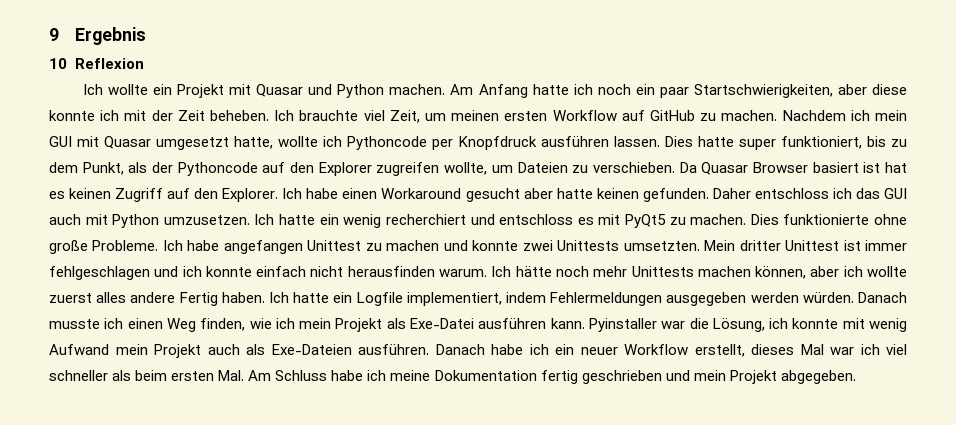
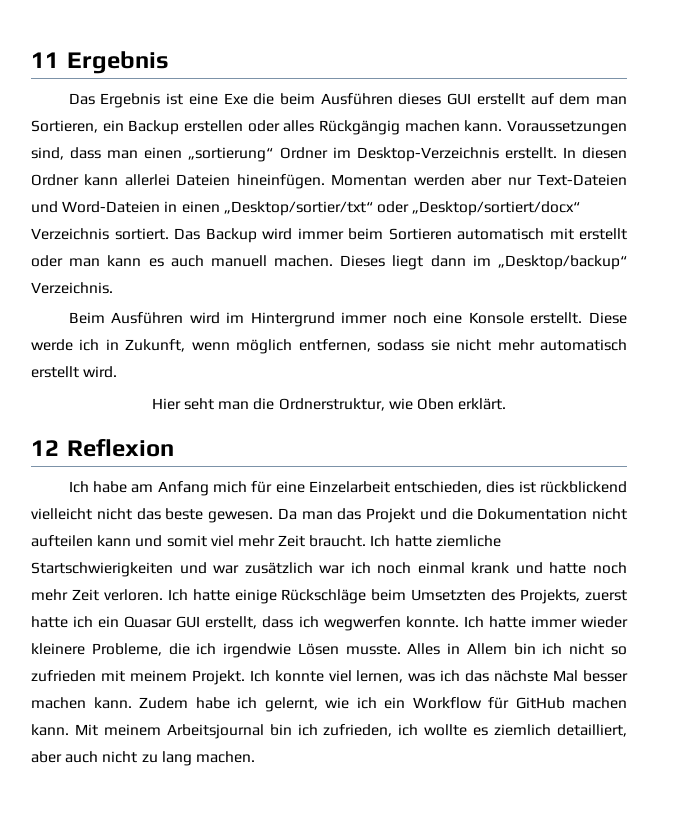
[49,28,59,41] 9 -> [31,52,59,68] 11
[49,58,144,69] [82,84,908,98] [49,110,908,123] [49,136,907,150] [49,162,908,176] [49,188,908,202] [49,214,907,228] [49,240,908,254] [49,266,907,280] [49,292,907,306] [49,318,907,332] [49,344,907,358] [49,370,856,384] 10 Reflexion // Ich wollte ein Projekt mit Quasar und Python machen. Am Anfang hatte ich noch ein paar Startschwierigkeiten, aber diese konnte ich mit der Zeit beheben. Ich brauchte viel Zeit, um meinen ersten Workflow auf GitHub zu machen. Nachdem ich mein GUI mit Quasar umgesetzt hatte, wollte ich Pythoncode per Knopfdruck ausführen lassen. Dies hatte super funktioniert, bis zu dem Punkt, als der Pythoncode auf den Explorer zugreifen wollte, um Dateien zu verschieben. Da Quasar Browser basiert ist hat es keinen Zugriff auf den Explorer. Ich habe einen Workaround gesucht aber hatte keinen gefunden. Daher entschloss ich das GUI auch mit Python umzusetzen. Ich hatte ein wenig recherchiert und entschloss es mit PyQt5 zu machen. Dies funktionierte ohne große Probleme. Ich habe angefangen Unittest zu machen und konnte zwei Unittests umsetzten. Mein dritter Unittest ist immer fehlgeschlagen und ich konnte einfach nicht herausfinden warum. Ich hätte noch mehr Unittests machen können, aber ich wollte zuerst alles andere Fertig haben. Ich hatte ein Logfile implementiert, indem Fehlermeldungen ausgegeben werden würden. Danach musste ich einen Weg finden, wie ich mein Projekt als Exe-Datei ausführen kann. Pyinstaller war die Lösung, ich konnte mit wenig Aufwand mein Projekt auch als Exe-Dateien ausführen. Danach habe ich ein neuer Workflow erstellt, dieses Mal war ich viel schneller als beim ersten Mal. Am Schluss habe ich meine Dokumentation fertig geschrieben und mein Projekt abgegeben. -> [68,93,627,108] [31,120,628,135] [31,147,628,162] [31,174,628,189] [31,201,581,216] [31,228,627,243] [31,255,627,270] [31,282,113,294] [68,312,627,327] [31,339,627,354] [31,366,118,378] [151,398,507,411] [31,438,174,457] [68,481,627,496] [31,508,627,523] [31,535,501,547] [31,562,627,577] [31,589,627,604] [31,616,629,631] [31,643,627,658] [31,670,628,685] [31,697,627,712] [31,724,627,739] [31,751,255,766] Das Ergebnis ist eine Exe die beim Ausführen dieses GUI erstellt auf dem man Sortieren, ein Backup erstellen oder alles Rückgängig machen kann. Voraussetzungen sind, dass man einen „sortierung“ Ordner im Desktop-Verzeichnis erstellt. In diesen Ordner kann allerlei Dateien hineinfügen. Momentan werden aber nur Text-Dateien und Word-Dateien in einen „Desktop/sortier/txt“ oder „Desktop/sortiert/docx“ Verzeichnis sortiert. Das Backup wird immer beim Sortieren automatisch mit erstellt oder man kann es auch manuell machen. Dieses liegt dann im „Desktop/backup“ Verzeichnis. // Beim Ausführen wird im Hintergrund immer noch eine Konsole erstellt. Diese werde ich in Zukunft, wenn möglich entfernen, sodass sie nicht mehr automatisch erstellt wird. // Hier seht man die Ordnerstruktur, wie Oben erklärt. // 12 Reflexion // Ich habe am Anfang mich für eine Einzelarbeit entschieden, dies ist rückblickend vielleicht nicht das beste gewesen. Da man das Projekt und die Dokumentation nicht aufteilen kann und somit viel mehr Zeit braucht. Ich hatte ziemliche Startschwierigkeiten und war zusätzlich war ich noch einmal krank und hatte noch mehr Zeit verloren. Ich hatte einige Rückschläge beim Umsetzten des Projekts, zuerst hatte ich ein Quasar GUI erstellt, dass ich wegwerfen konnte. Ich hatte immer wieder kleinere Probleme, die ich irgendwie Lösen musste. Alles in Allem bin ich nicht so zufrieden mit meinem Projekt. Ich konnte viel lernen, was ich das nächste Mal besser machen kann. Zudem habe ich gelernt, wie ich ein Workflow für GitHub machen kann. Mit meinem Arbeitsjournal bin ich zufrieden, ich wollte es ziemlich detailliert, aber auch nicht zu lang machen.

